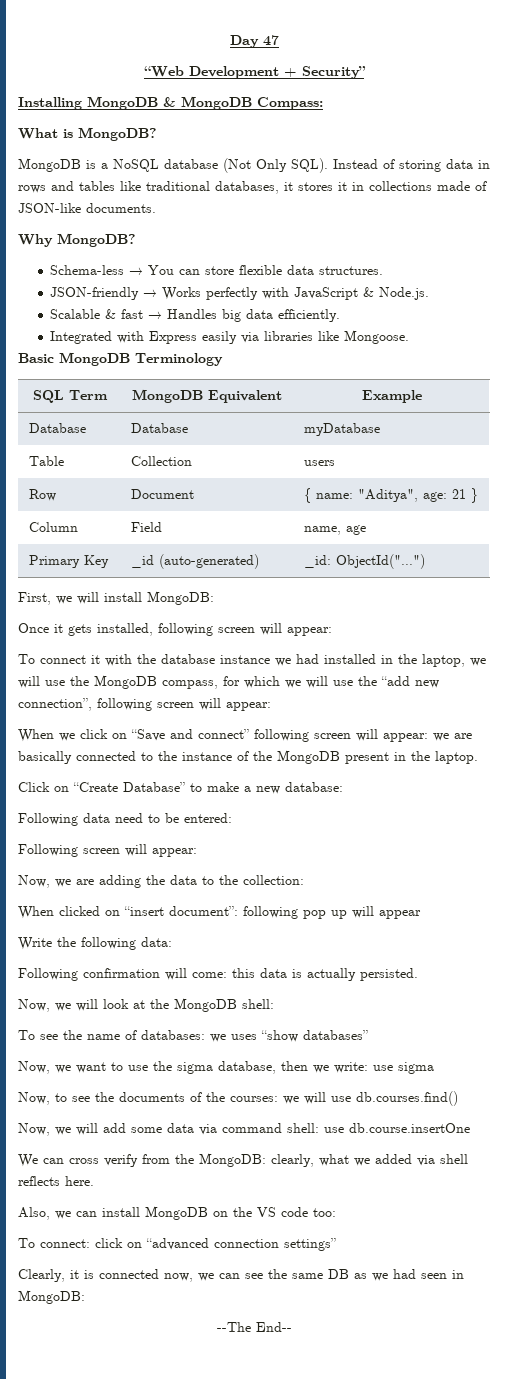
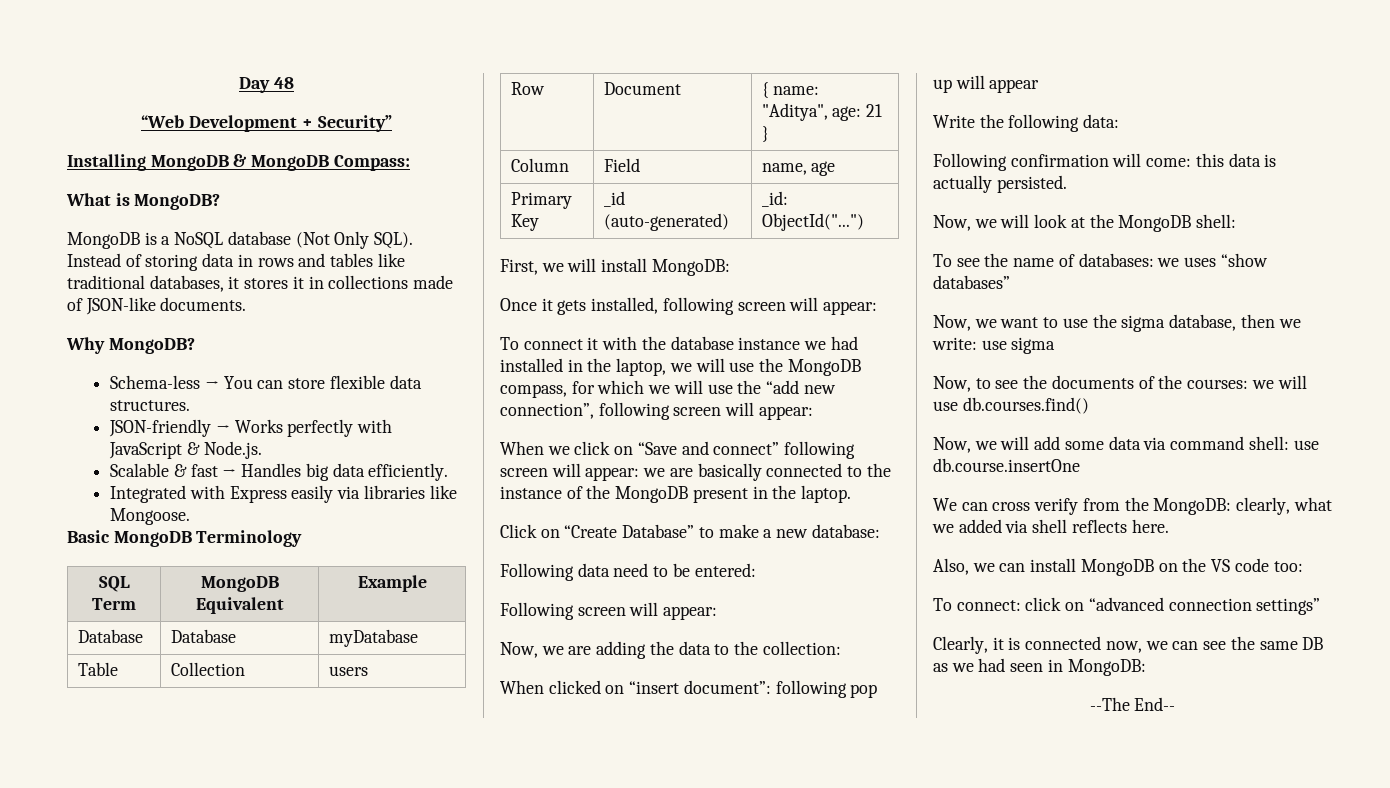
[263,35,279,46] 47 -> [273,77,294,89] 48

